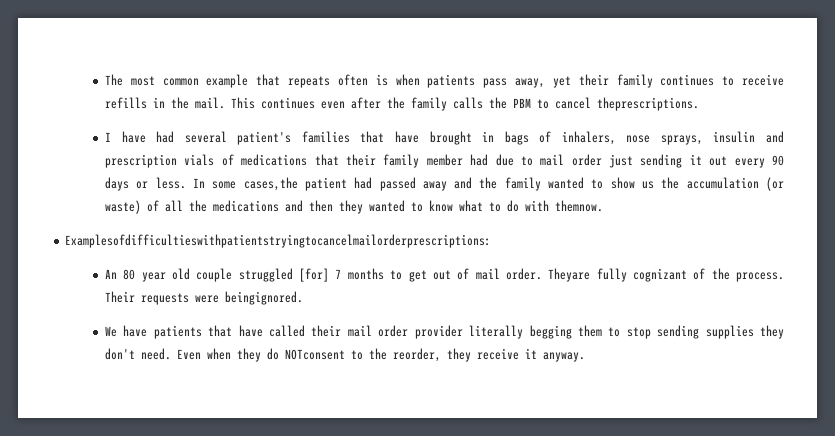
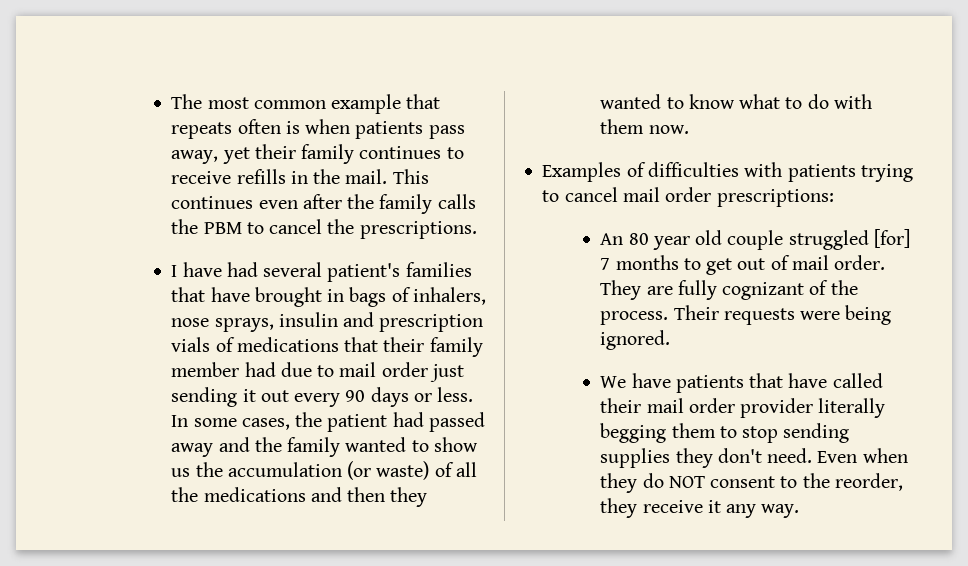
[597,97,700,111] theprescriptions. -> [327,219,477,239] the prescriptions.
[243,177,298,191] cases,the -> [241,412,323,430] cases, the
[555,200,604,212] [65,234,492,248] themnow. // Examplesofdifficultieswithpatientstryingtocancelmailorderprescriptions: -> [600,119,689,134] [542,162,913,182] [542,187,834,207] them now. // Examples of difficulties with patients trying to cancel mail order prescriptions:
[548,268,591,282] Theyare -> [600,280,673,300] They are
[225,291,304,305] beingignored. -> [845,305,892,325] [600,330,671,350] being ignored.
[285,349,346,360] NOTconsent -> [668,476,776,488] NOT consent
[543,352,586,362] anyway. -> [726,504,800,518] any way.

